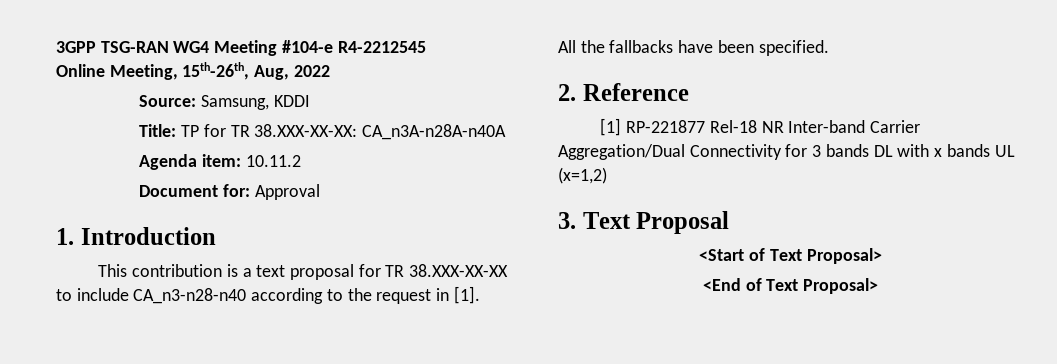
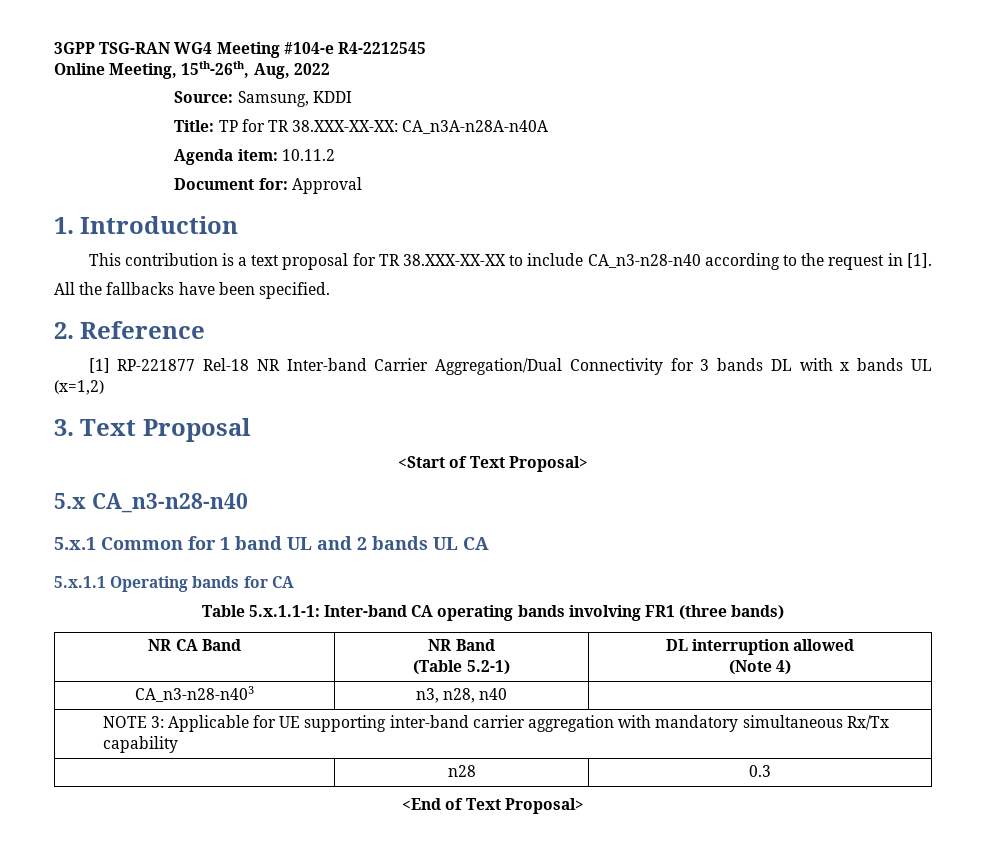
(882, 256) none -> [54,493,248,513] [54,536,489,550] [54,576,294,592] [201,605,785,621] [148,639,241,651] [428,639,495,651] [413,660,510,675] [665,639,855,655] [728,660,792,675] [135,686,255,702] [415,688,508,703] [102,715,889,732] [102,736,178,753] [447,765,476,777] [749,765,771,777] // 5.x CA_n3-n28-n40 // 5.x.1 Common for 1 band UL and 2 bands UL CA // 5.x.1.1 Operating bands for CA // Table 5.x.1.1-1: Inter-band CA operating bands involving FR1 (three bands) // NR CA Band | NR Band // (Table 5.2-1) | DL interruption allowed // (Note 4) // CA_n3-n28-n403 | n3, n28, n40 | // NOTE 3: Applicable for UE supporting inter-band carrier aggregation with mandatory simultaneous Rx/Tx capability // | n28 | 0.3

